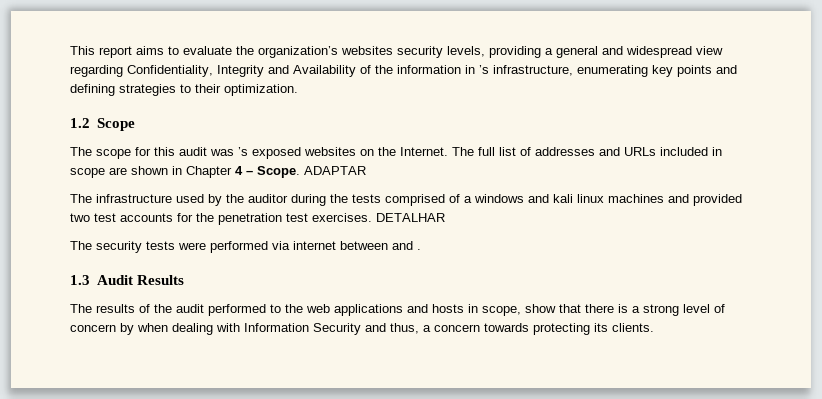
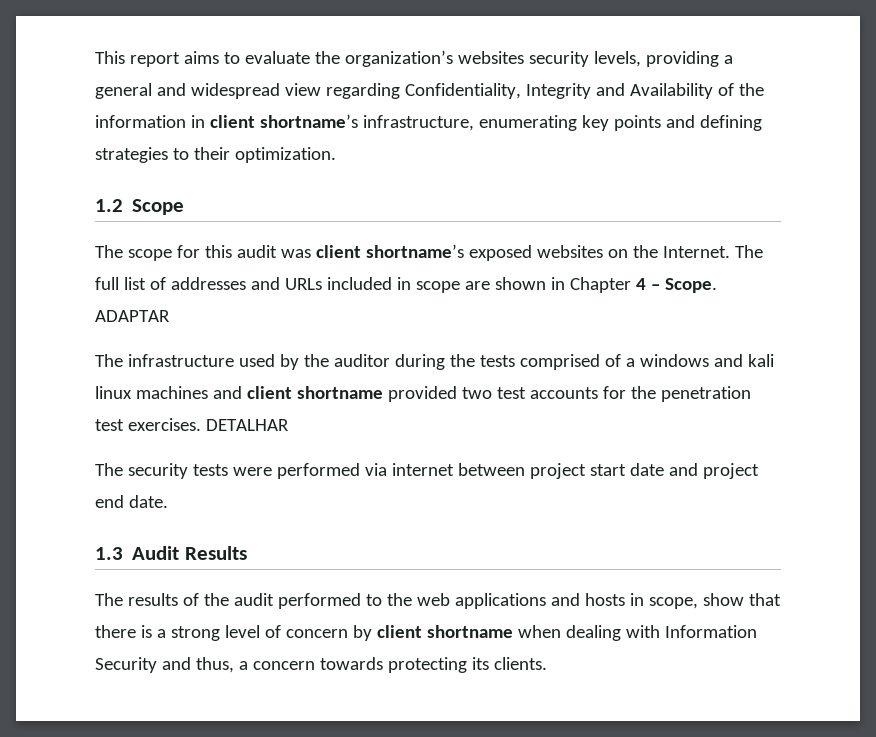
[479,65,489,74] ’s -> [209,114,358,128] client shortname’s
[238,147,248,156] ’s -> [315,244,464,258] client shortname’s
(689, 198) none -> [246,386,383,399] client shortname
[392,241,421,250] and . -> [529,463,759,479] [95,495,168,508] project start date and project end date.
(134, 329) none -> [376,625,513,638] client shortname

